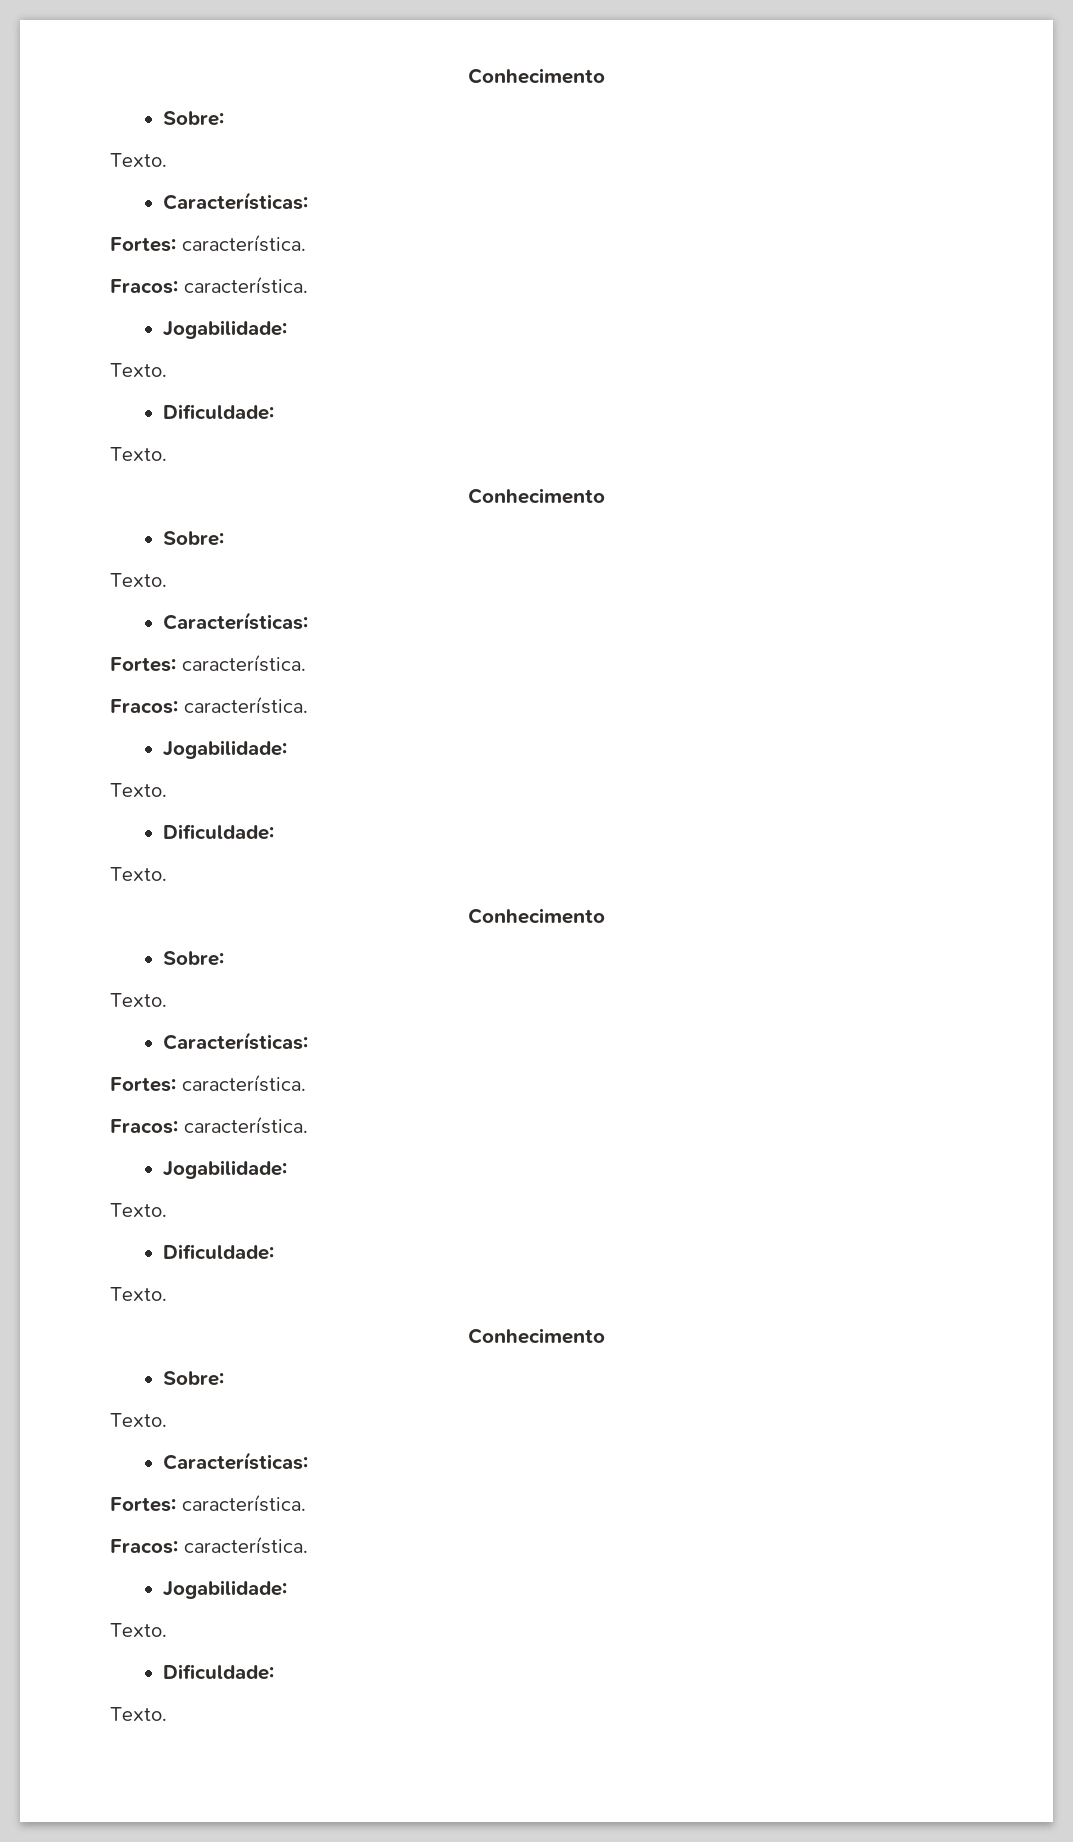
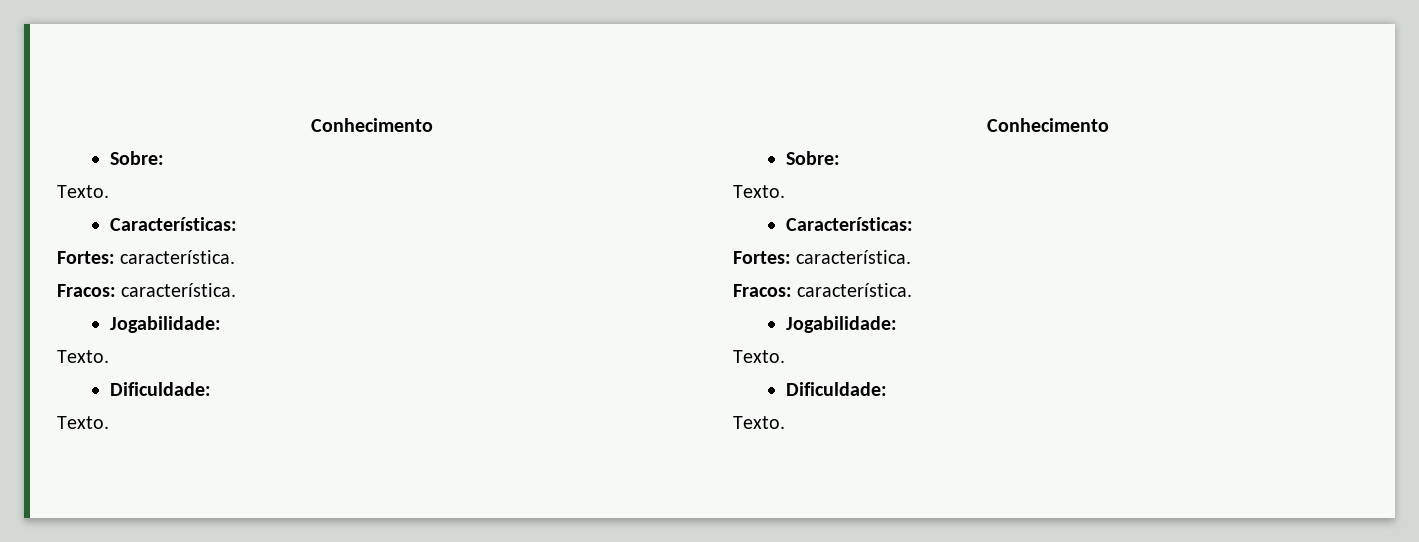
[468,908,605,924] [163,951,225,966] [110,993,167,1007] [163,1032,309,1050] [110,1074,306,1092] [110,1116,308,1134] [163,1160,288,1179] [110,1203,167,1217] [163,1244,275,1260] [110,1287,167,1301] [468,1328,605,1344] [163,1371,225,1386] [110,1413,167,1427] [163,1452,309,1470] [110,1494,306,1512] [110,1536,308,1554] [163,1580,288,1599] [110,1623,167,1637] [163,1664,275,1680] [110,1707,167,1721] // Conhecimento // Sobre: // Texto. // Características: // Fortes: característica. // Fracos: característica. // Jogabilidade: // Texto. // Dificuldade: // Texto. // Conhecimento // Sobre: // Texto. // Características: // Fortes: característica. // Fracos: característica. // Jogabilidade: // Texto. // Dificuldade: // Texto. -> (785, 422) none

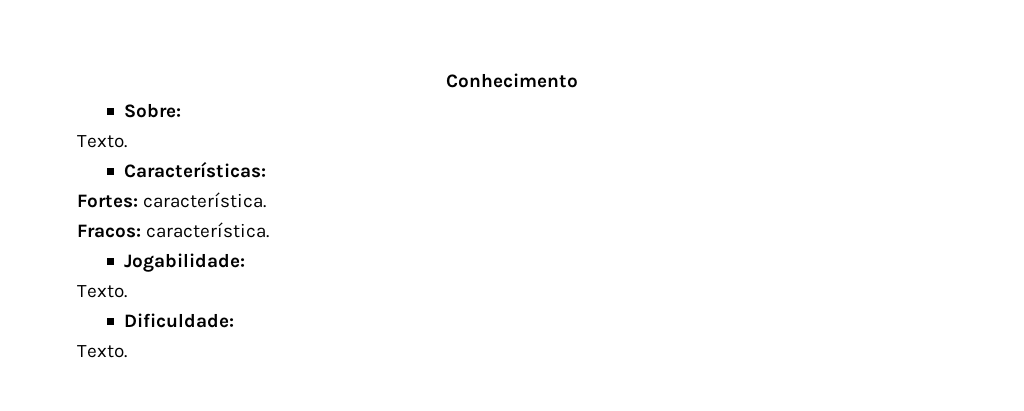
[986,118,1109,132] [785,151,840,165] [733,185,785,198] [785,217,913,231] [733,250,912,264] [733,283,913,297] [785,316,897,333] [733,350,785,363] [785,382,887,396] [733,416,785,429] // Conhecimento // Sobre: // Texto. // Características: // Fortes: característica. // Fracos: característica. // Jogabilidade: // Texto. // Dificuldade: // Texto. -> (127, 351) none

